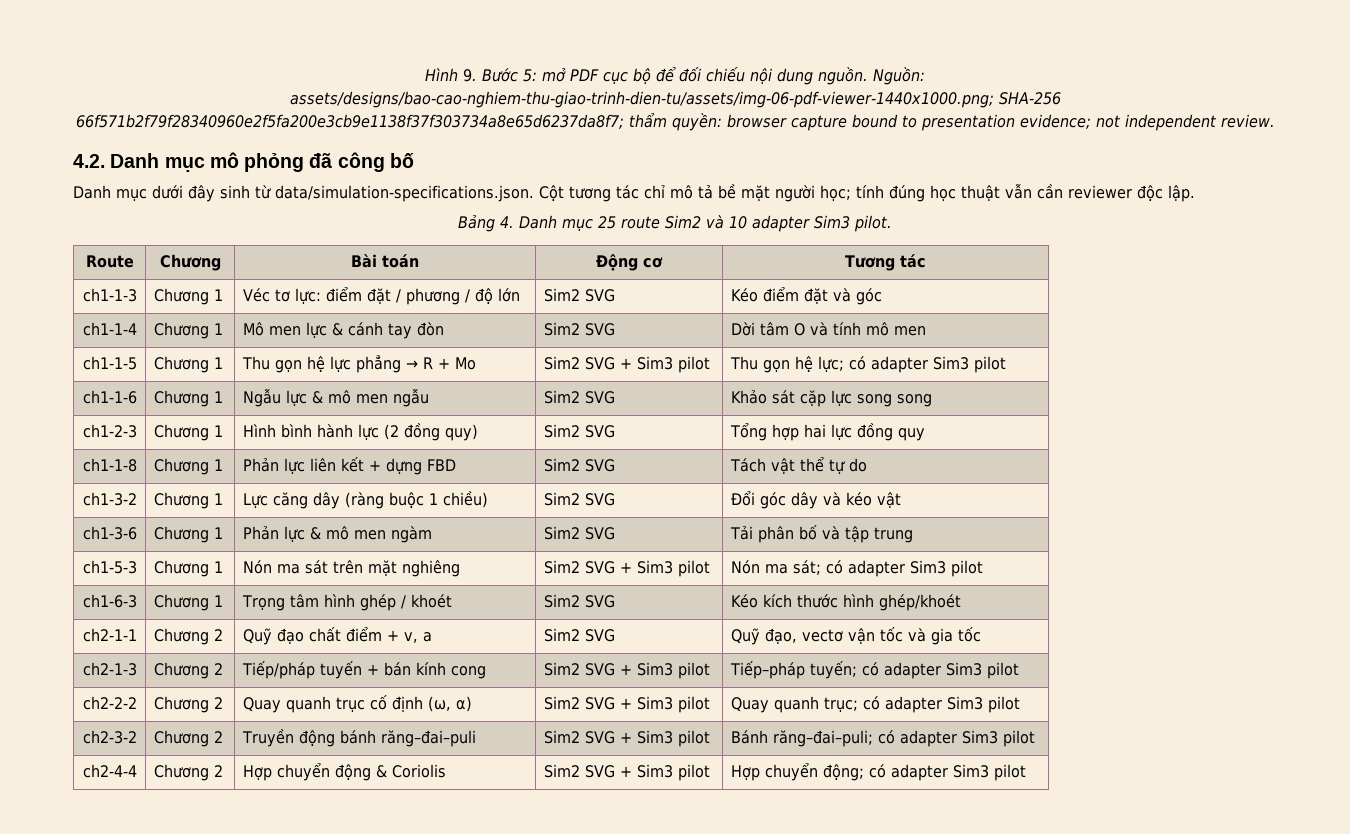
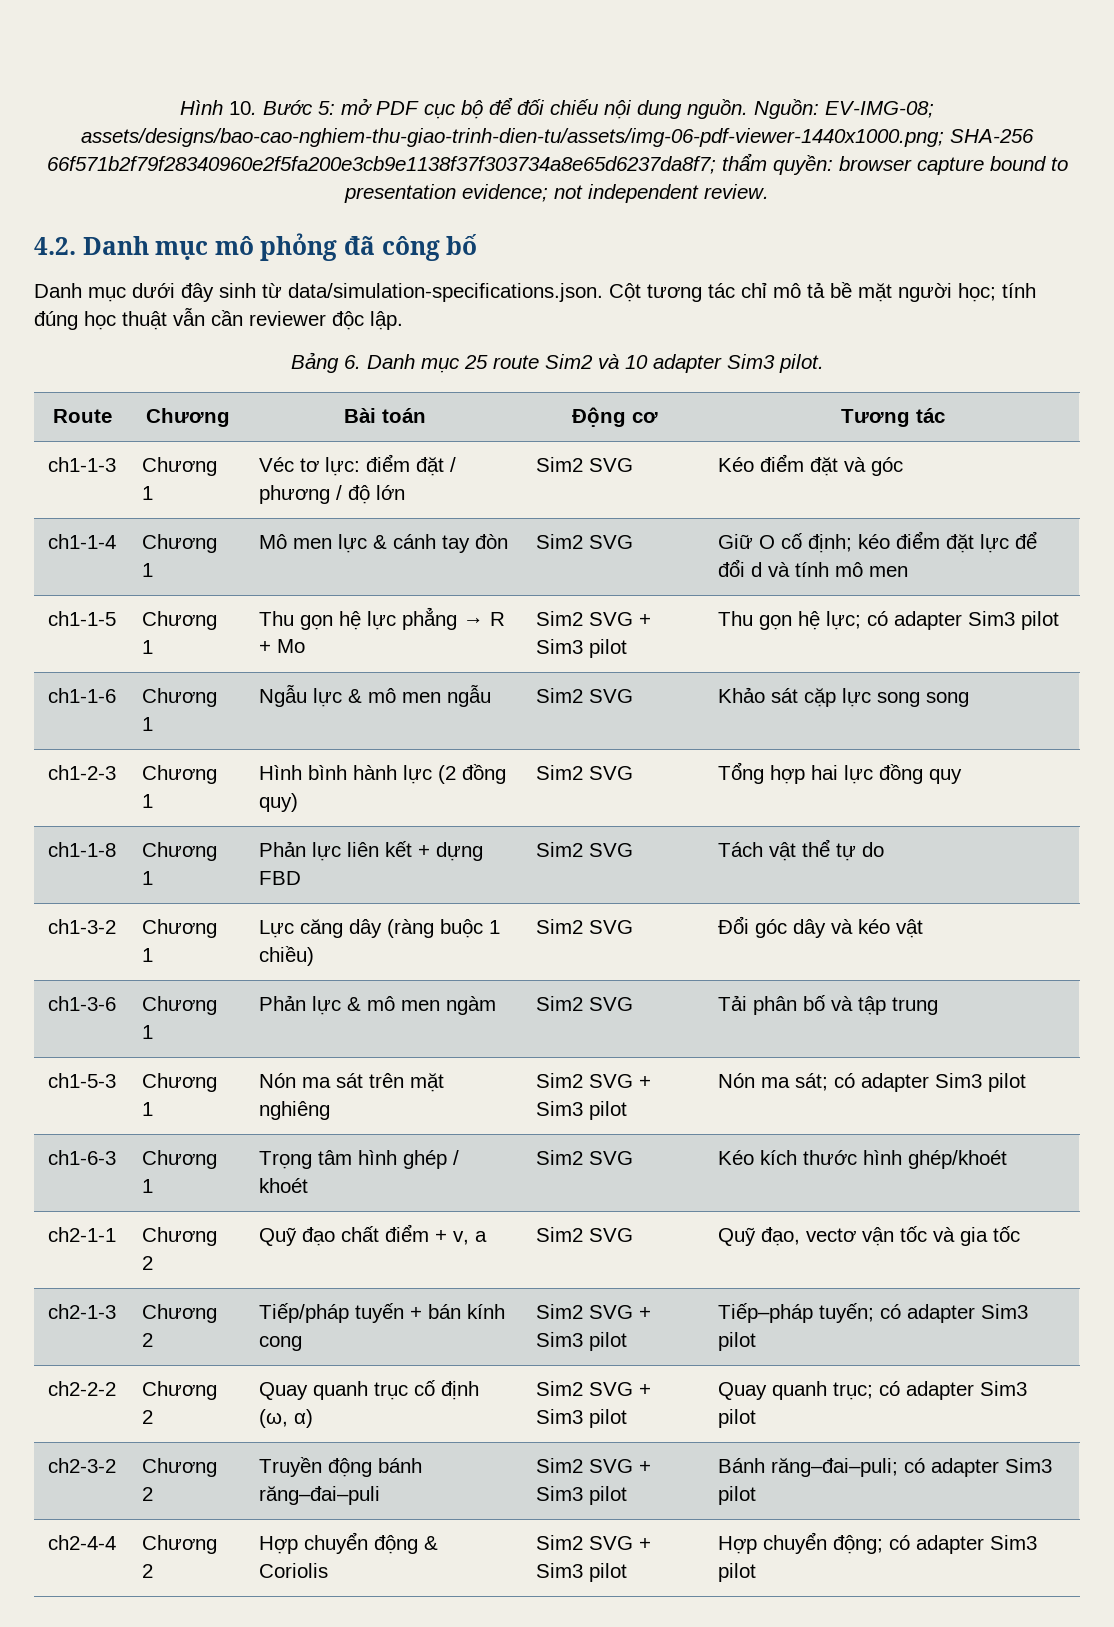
[425,68,477,82] Hình 9. -> [180,100,257,115] Hình 10.
(925, 76) none -> [825,101,934,118] EV-IMG-08;
[500,216,514,228] 4. -> [343,355,361,369] 6.
[730,322,805,336] Dời tâm O -> [718,531,1038,553] [718,559,763,577] Giữ O cố định; kéo điểm đặt lực để đổi d

